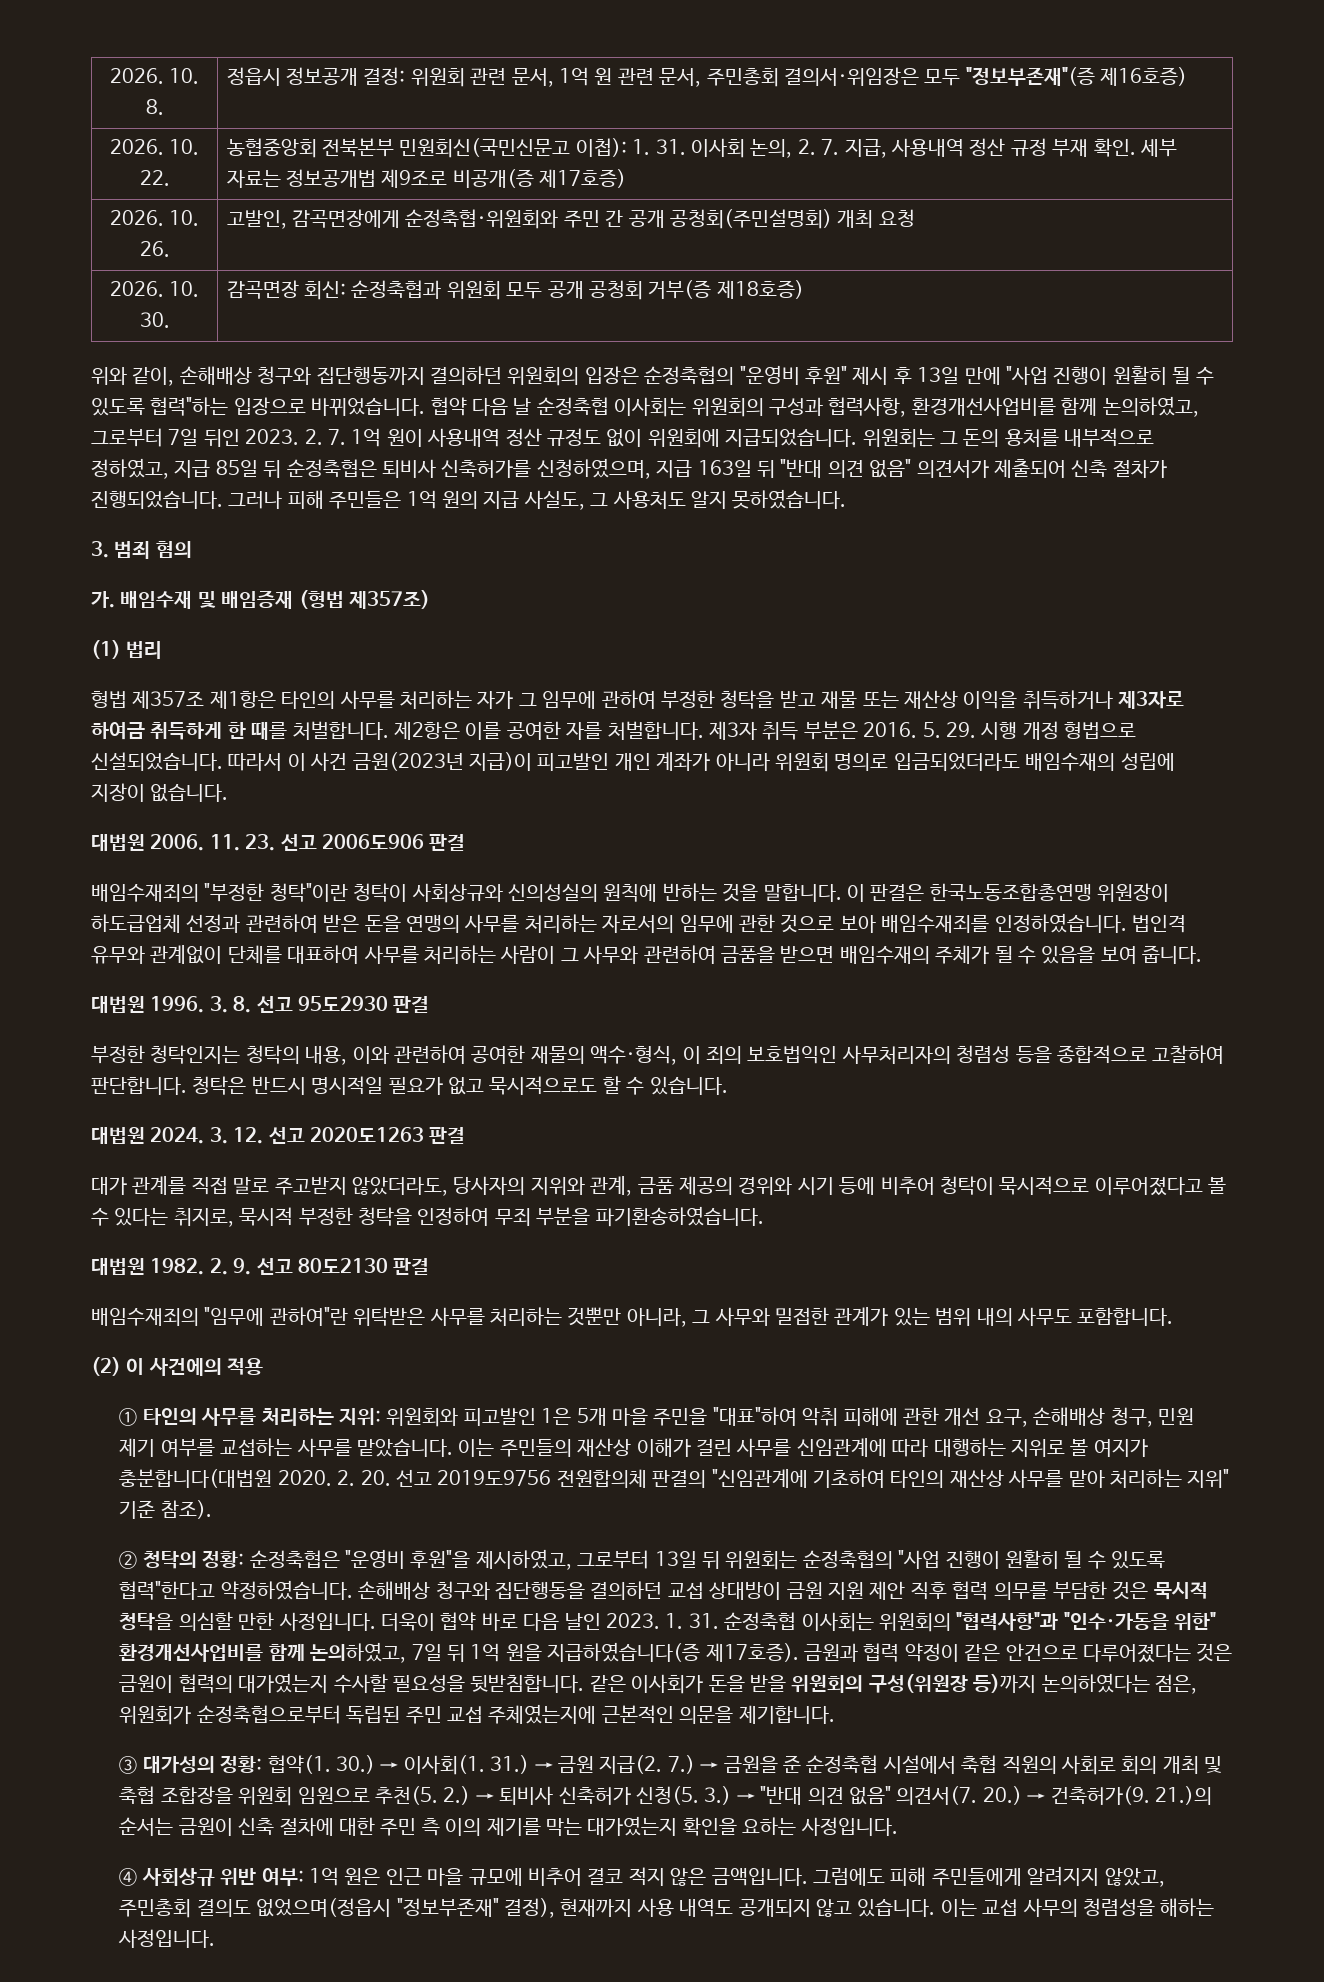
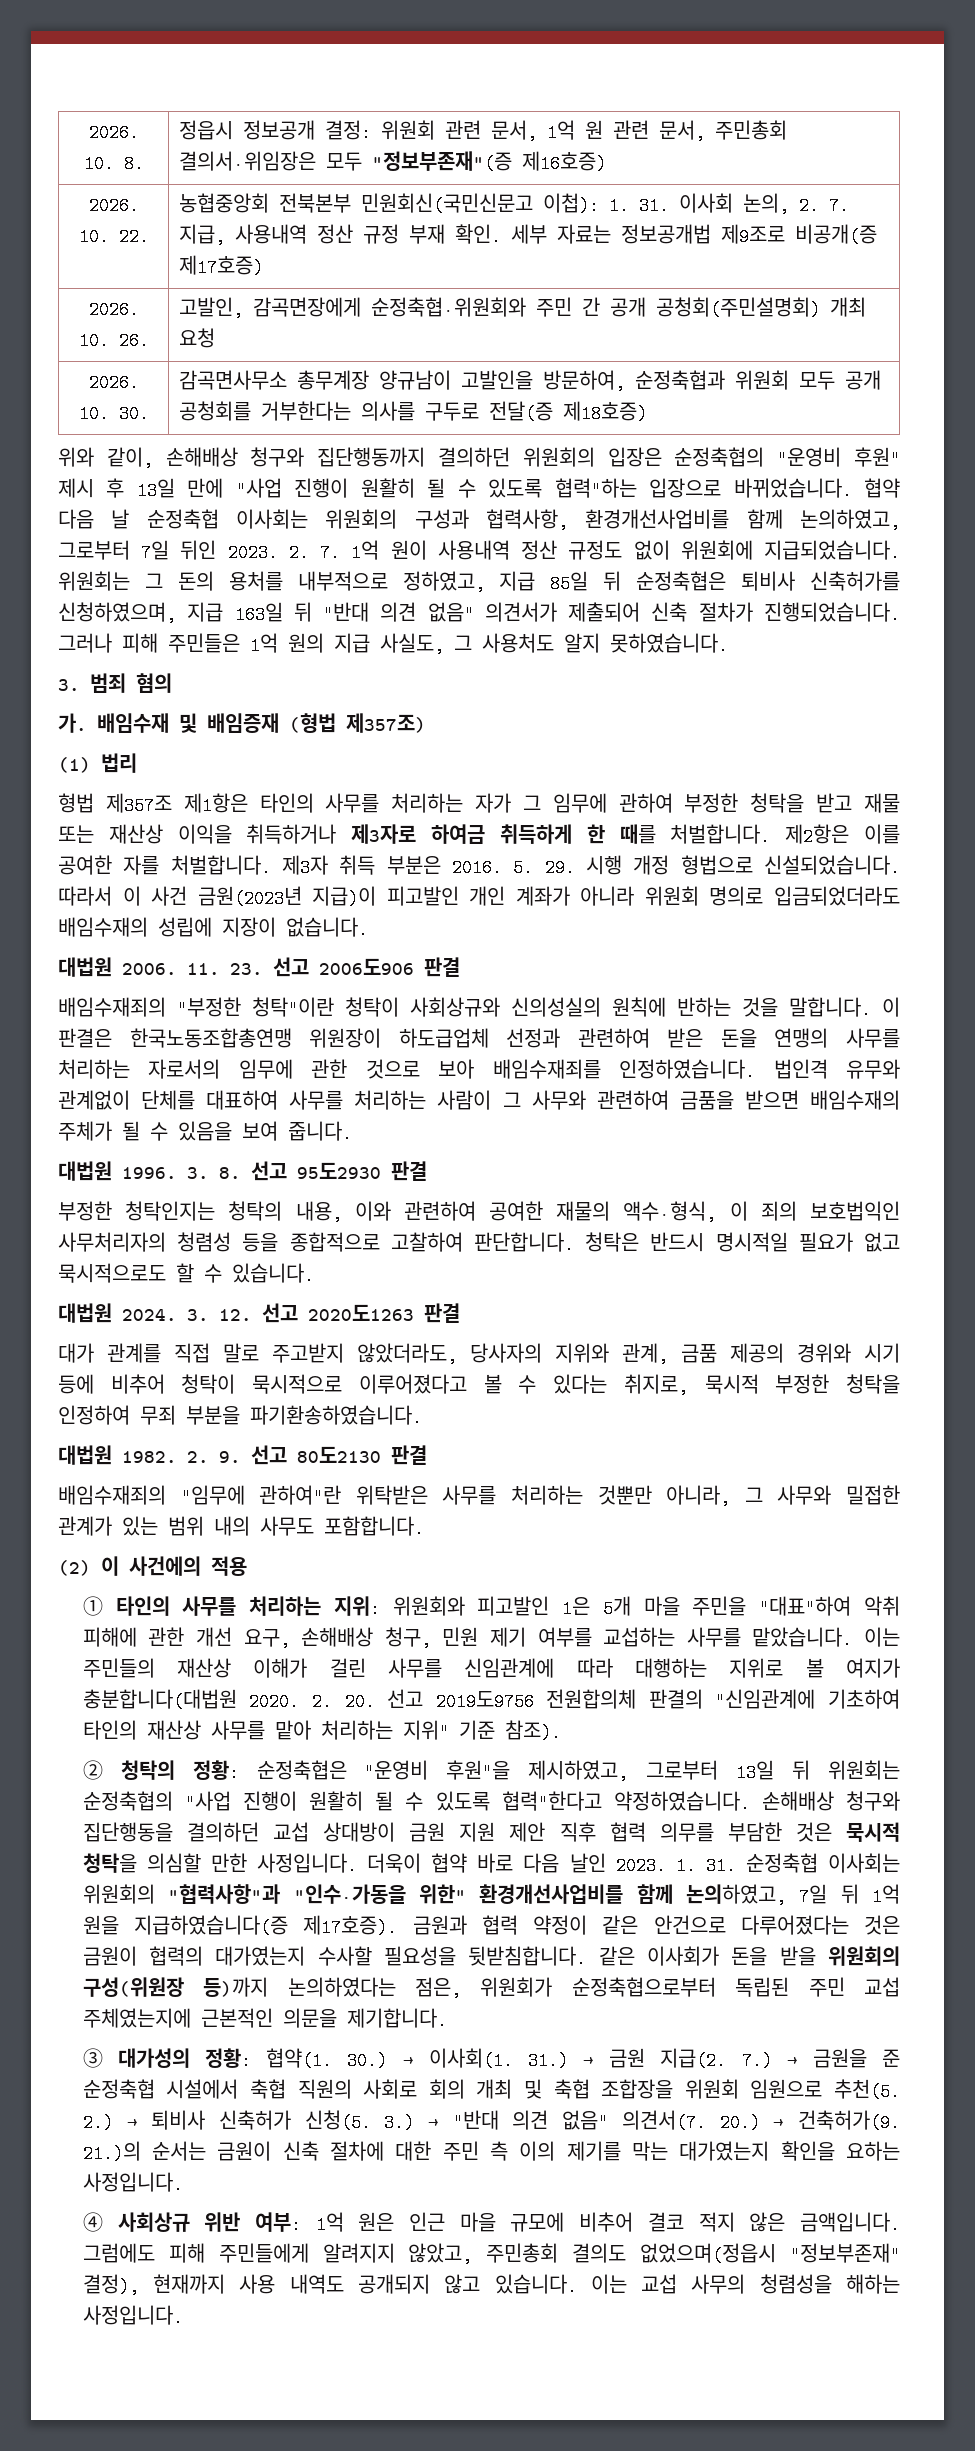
[226,280,712,300] 감곡면장 회신: 순정축협과 위원회 모두 공개 공청회 거부(증 -> [178,370,881,392] [178,401,553,423] 감곡면사무소 총무계장 양규남이 고발인을 방문하여, 순정축협과 위원회 모두 공개 공청회를 거부한다는 의사를 구두로 전달(증

